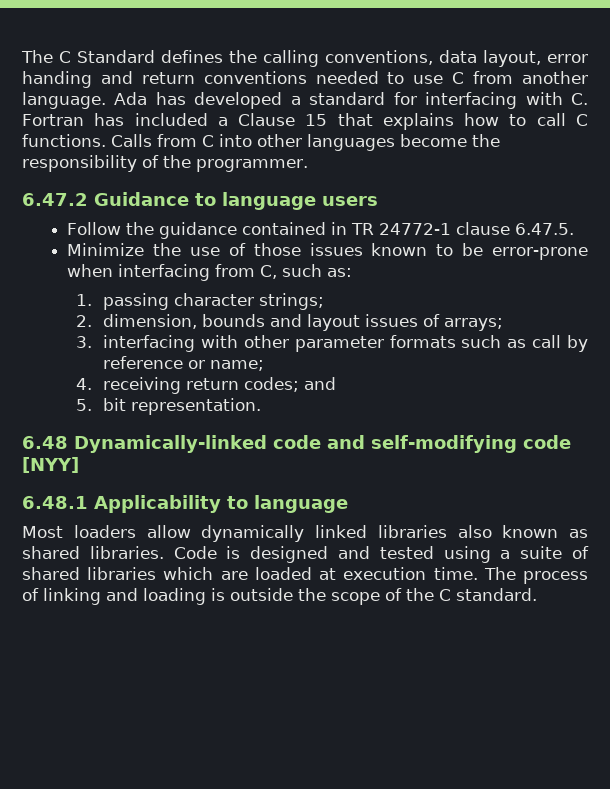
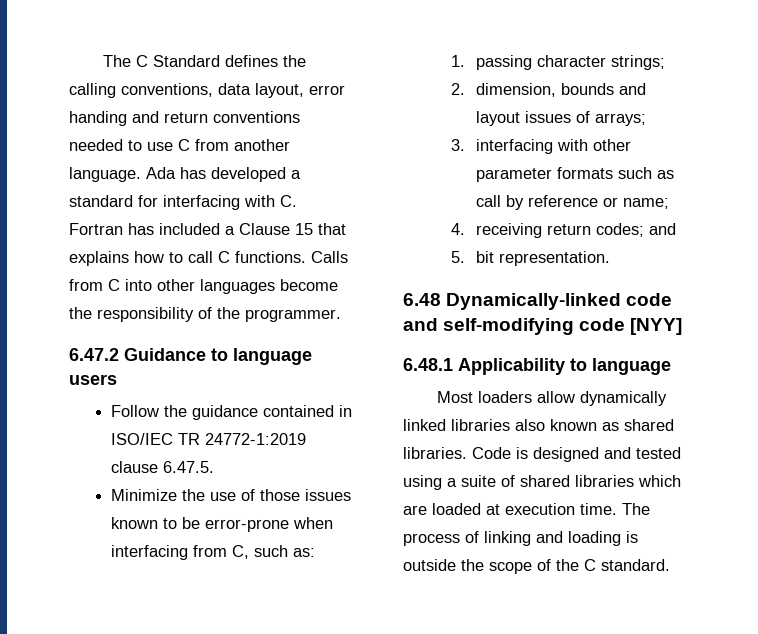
[351,223,452,235] TR 24772-1 -> [111,433,307,445] ISO/IEC TR 24772-1:2019

